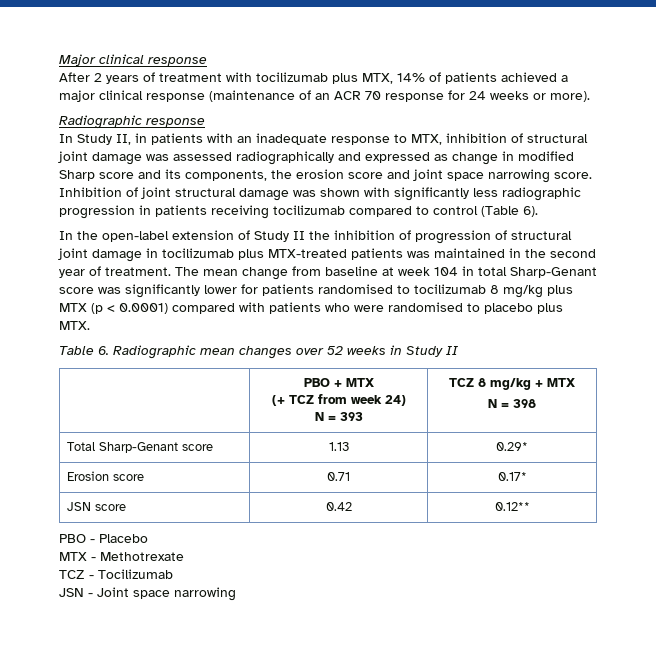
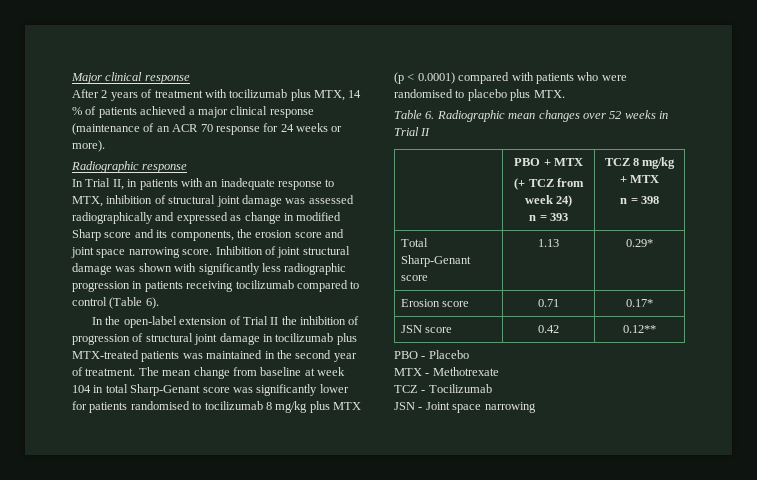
[397,73,425,82] 14% -> [348,90,362,98] [72,107,82,115] 14 %
[77,134,112,145] Study -> [85,178,111,187] Trial
[254,231,289,242] Study -> [242,316,268,325] Trial
[406,346,443,357] Study -> [394,127,419,136] Trial
[314,412,324,421] N -> [529,215,537,221] n
[488,399,497,408] N -> [620,198,628,204] n

